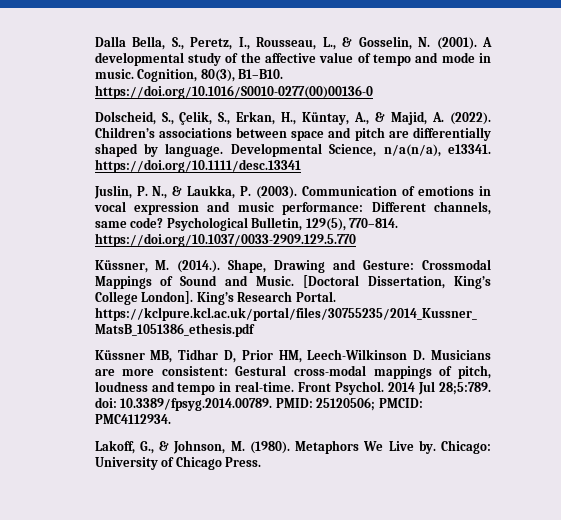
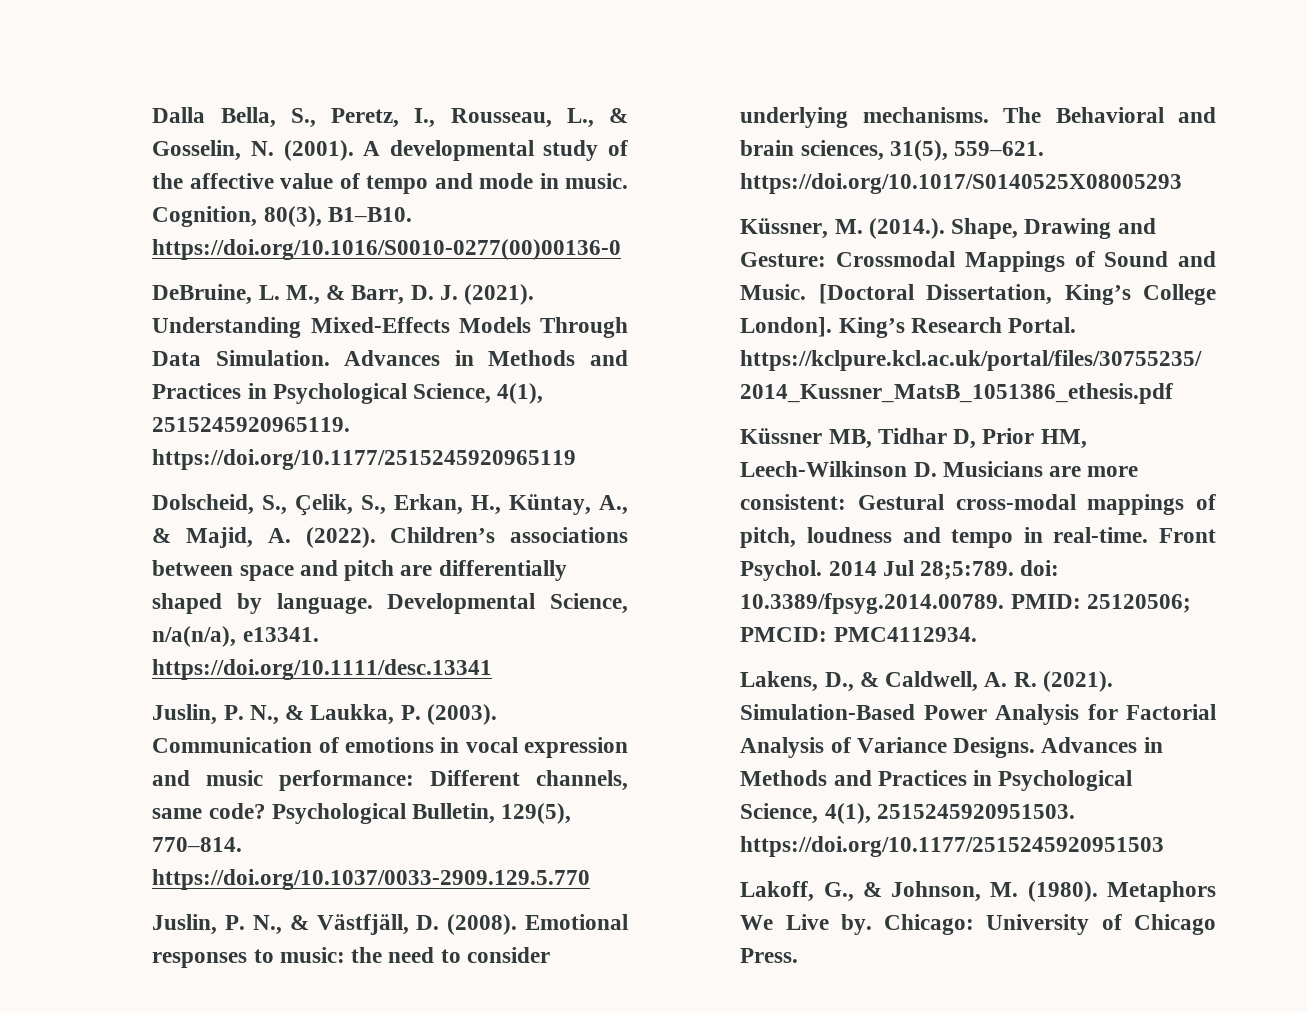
(373, 92) none -> [152,284,534,305] [152,317,628,338] [152,350,628,366] [152,383,544,404] [152,417,351,432] [152,449,577,470] // DeBruine, L. M., & Barr, D. J. (2021). Understanding Mixed-Effects Models Through Data Simulation. Advances in Methods and Practices in Psychological Science, 4(1), 2515245920965119. https://doi.org/10.1177/2515245920965119
(356, 240) none -> [152,914,628,935] [152,947,550,968] [740,107,1216,128] [740,140,1045,161] [740,173,1183,194] // Juslin, P. N., & Västfjäll, D. (2008). Emotional responses to music: the need to consider underlying mechanisms. The Behavioral and brain sciences, 31(5), 559–621. https://doi.org/10.1017/S0140525X08005293
(171, 419) none -> [740,671,1113,692] [740,704,1216,725] [740,737,1163,758] [740,770,1133,791] [740,803,1075,824] [740,836,1165,857] // Lakens, D., & Caldwell, A. R. (2021). Simulation-Based Power Analysis for Factorial Analysis of Variance Designs. Advances in Methods and Practices in Psychological Science, 4(1), 2515245920951503. https://doi.org/10.1177/2515245920951503

